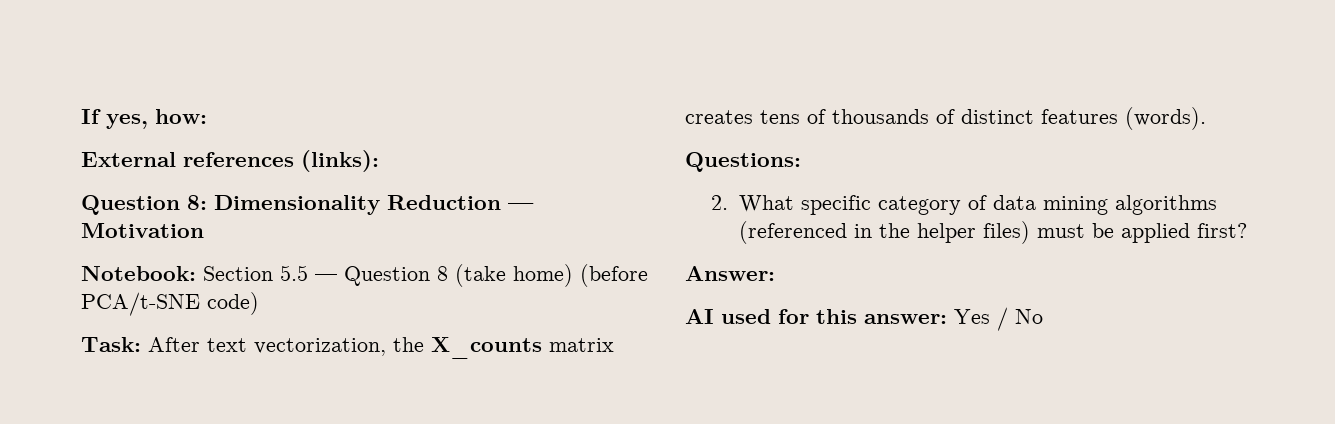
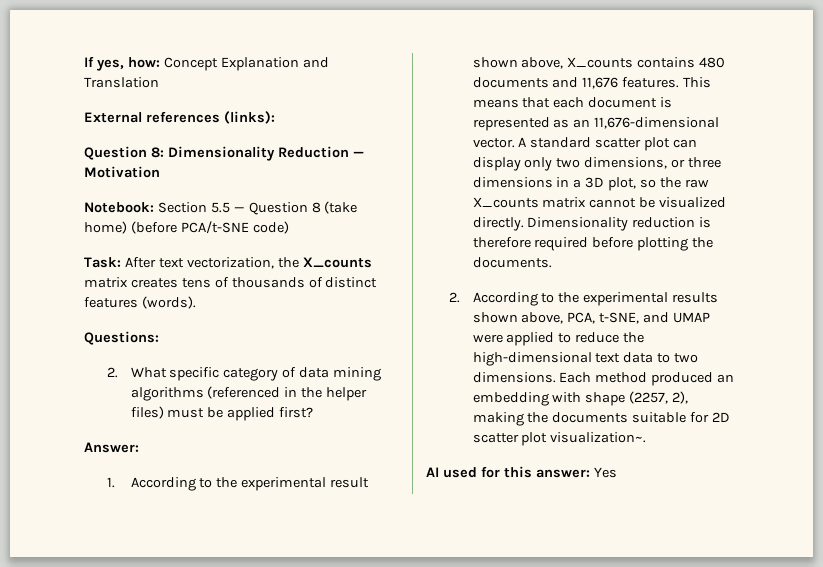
(207, 116) none -> [163,57,329,71] [84,77,159,88] Concept Explanation and Translation
(775, 273) none -> [107,477,370,491] [472,57,726,69] [472,77,712,89] [472,97,673,108] [472,117,720,131] [472,137,698,151] [472,157,722,171] [472,177,709,191] [472,197,727,208] [472,217,712,231] [472,237,714,251] [472,257,552,268] [449,292,719,306] [472,312,711,324] [472,332,645,346] [472,352,699,366] [472,372,735,386] [472,391,689,406] [472,412,731,426] [472,432,647,446] // 1. According to the experimental result shown above, X_counts contains 480 documents and 11,676 features. This means that each document is represented as an 11,676-dimensional vector. A standard scatter plot can display only two dimensions, or three dimensions in a 3D plot, so the raw X_counts matrix cannot be visualized directly. Dimensionality reduction is therefore required before plotting the documents. // 2. According to the experimental results shown above, PCA, t-SNE, and UMAP were applied to reduce the high-dimensional text data to two dimensions. Each method produced an embedding with shape (2257, 2), making the documents suitable for 2D scatter plot visualization~.
[997,307,1043,331] / No -> (617, 472) none

